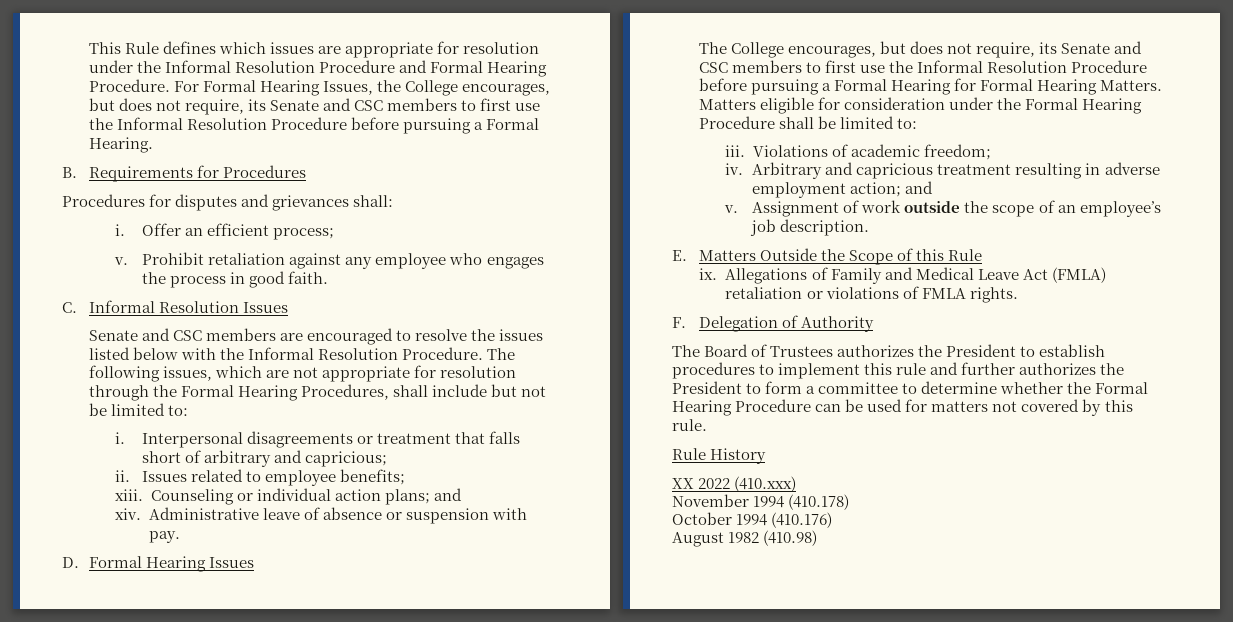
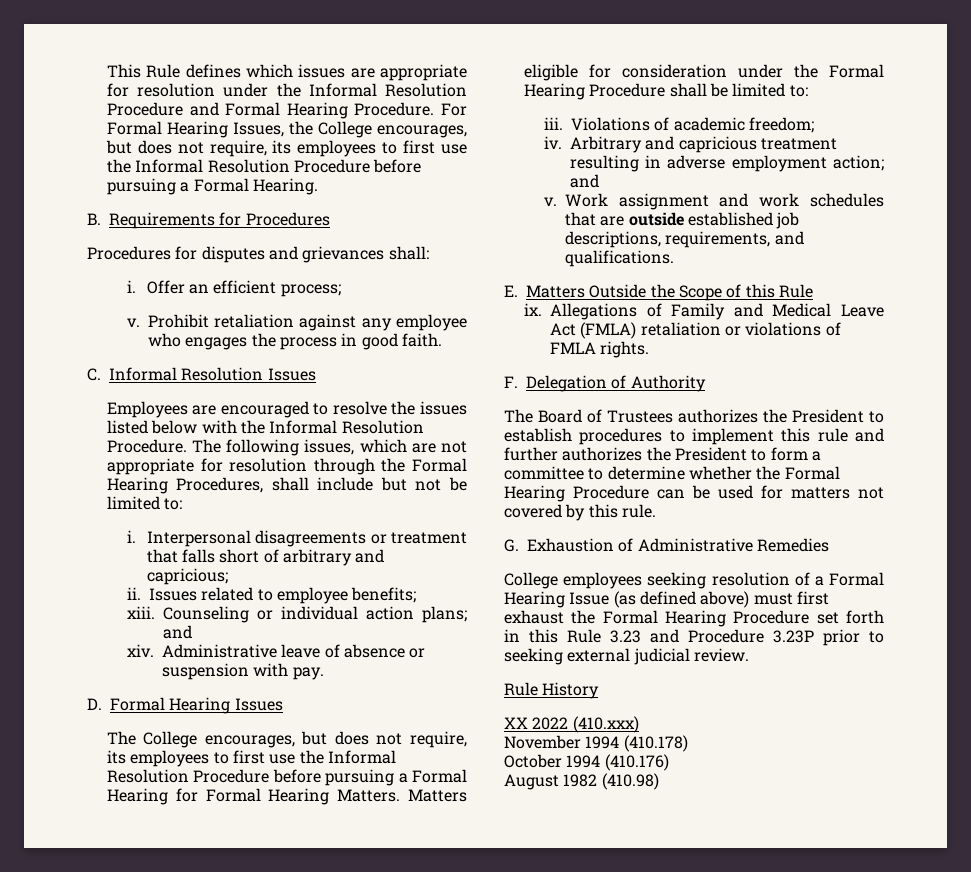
[269,98,458,111] Senate and CSC members -> [297,140,377,157] employees
[88,328,276,341] Senate and CSC members -> [106,401,188,418] Employees
[1061,41,1143,54] [698,60,802,73] Senate and CSC members -> [130,750,210,767] employees
[752,200,1161,217] [750,219,870,236] Assignment of work outside the scope of an employee’s job description. -> [564,193,884,210] [564,212,800,229] [564,231,804,248] [564,250,674,267] Work assignment and work schedules that are outside established job descriptions, requirements, and qualifications.
(707, 425) none -> [504,538,829,552] [504,572,885,589] [504,591,829,608] [504,610,884,627] [504,629,884,646] [504,648,749,665] // G. Exhaustion of Administrative Remedies // College employees seeking resolution of a Formal Hearing Issue (as defined above) must first exhaust the Formal Hearing Procedure set forth in this Rule 3.23 and Procedure 3.23P prior to seeking external judicial review.

